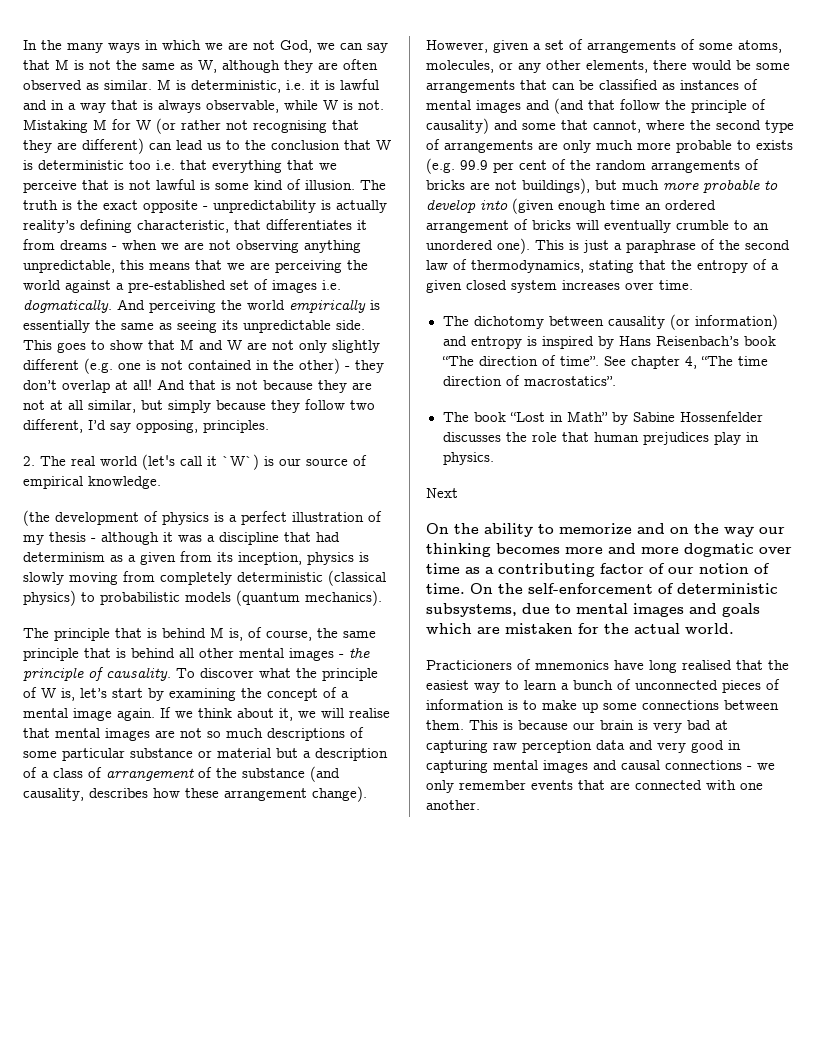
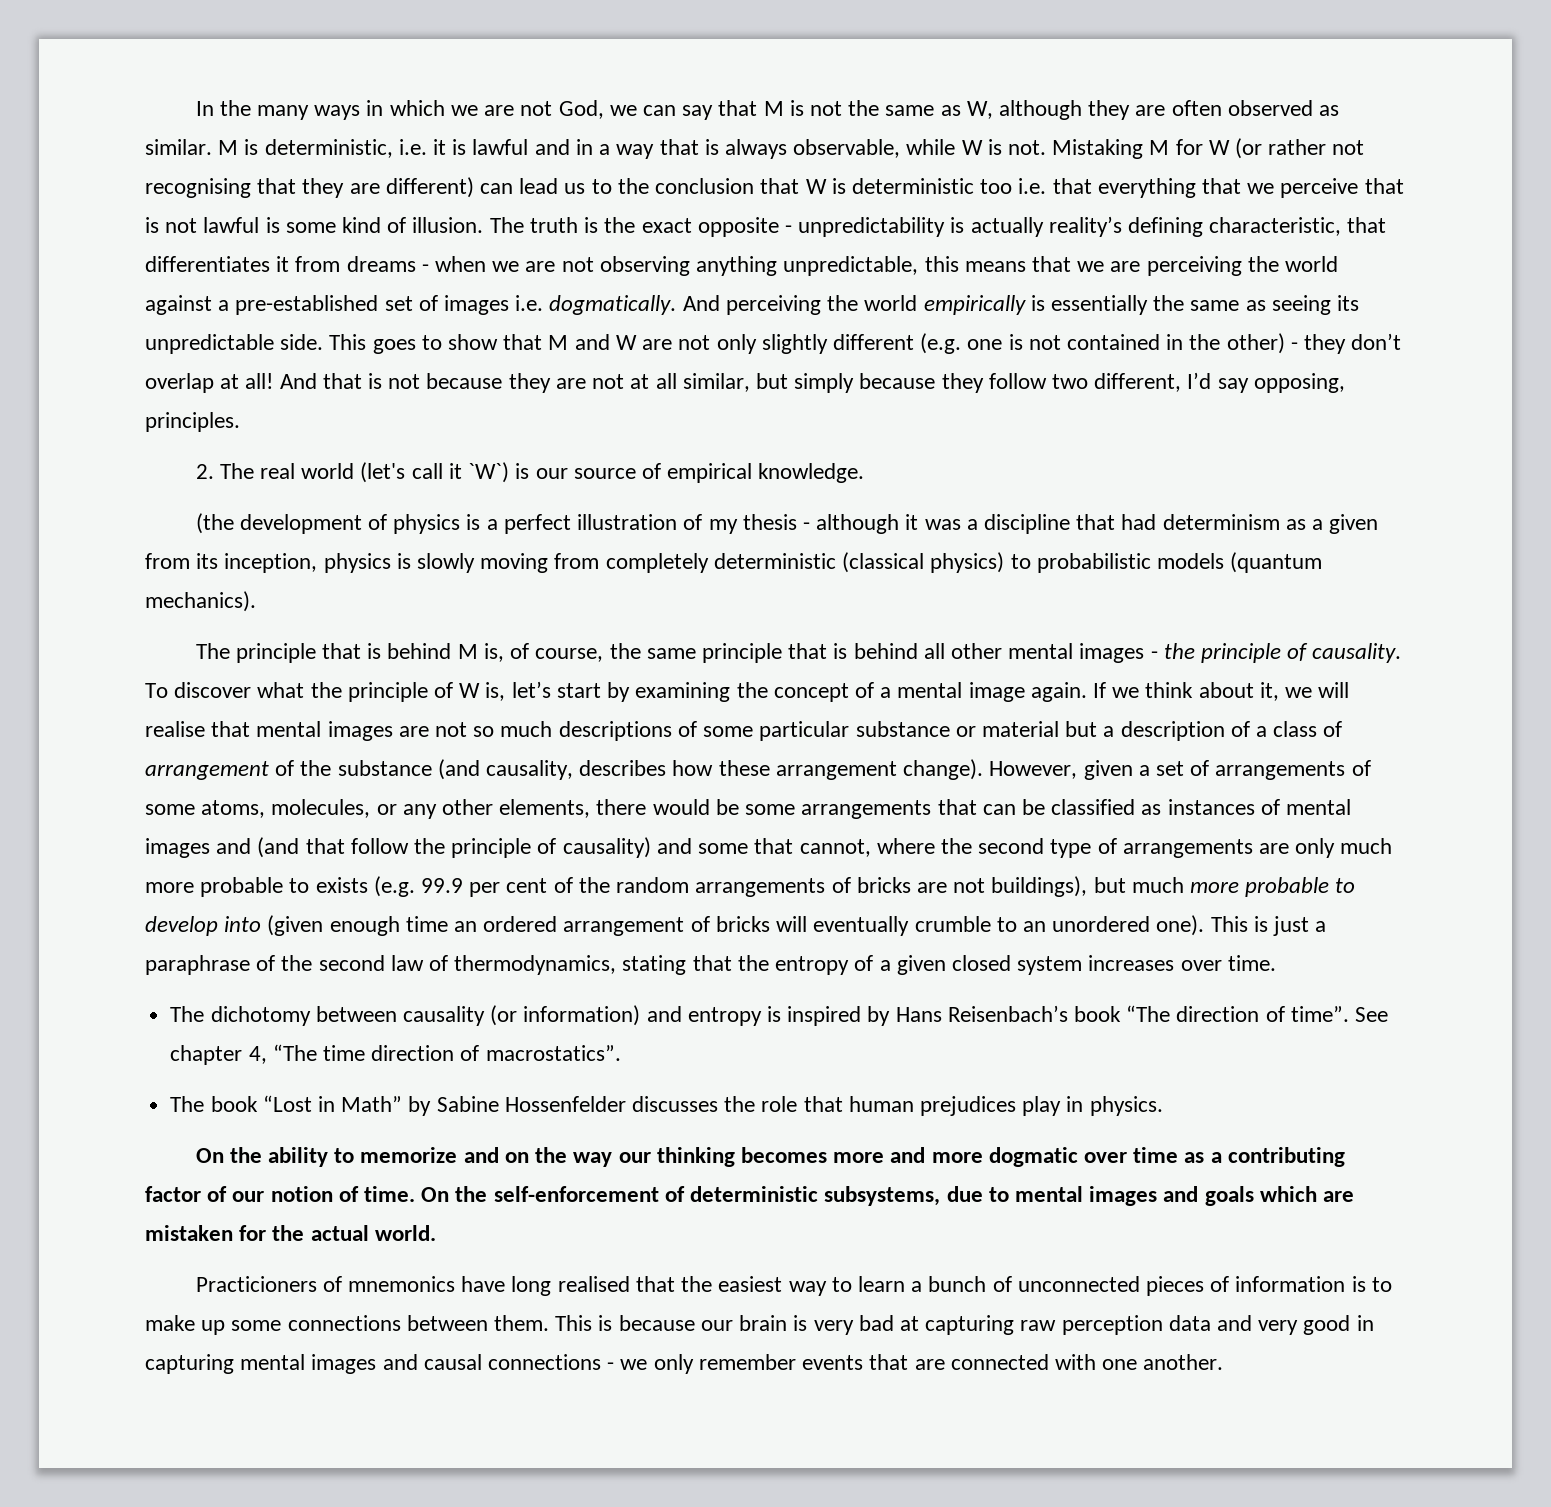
[426,488,458,498] // Next -> (1163, 1106) none

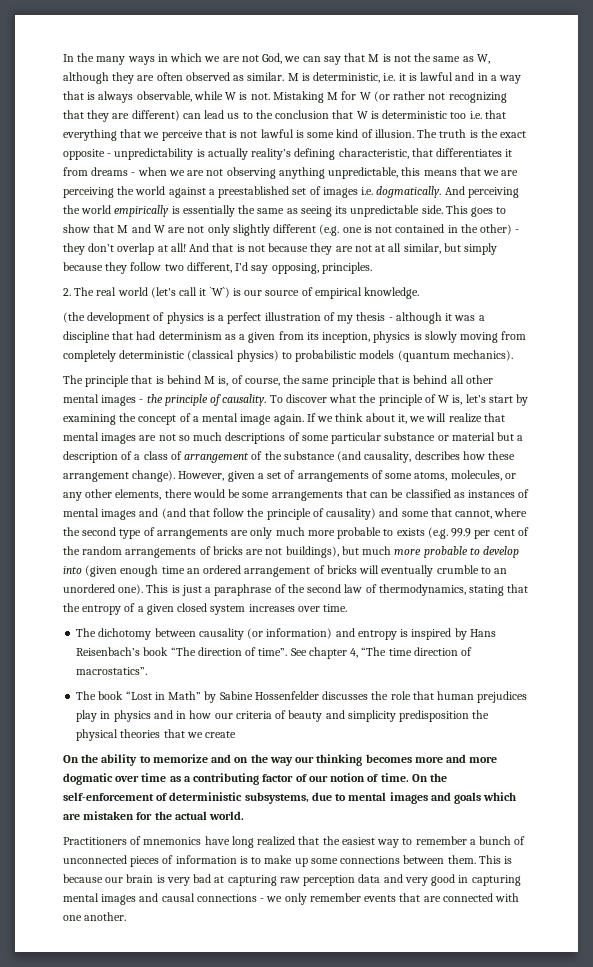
[145,178,251,198] recognising -> [448,92,507,103] recognizing
[235,295,379,315] pre-established -> [218,186,290,198] preestablished
[145,721,205,737] realise -> [448,413,482,423] realize
[1089,1096,1163,1116] physics. -> [113,710,490,722] [76,729,237,741] physics and in how our criteria of beauty and simplicity predisposition the physical theories that we create
[195,1276,317,1292] Practicioners -> [63,837,127,845] Practitioners
[557,1276,630,1292] realised -> [257,836,296,846] realized
[857,1276,905,1292] learn -> [415,836,467,845] remember

